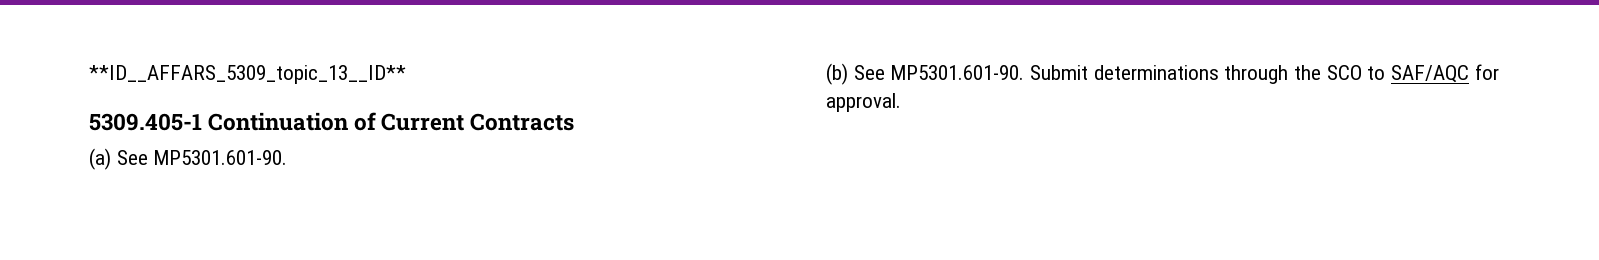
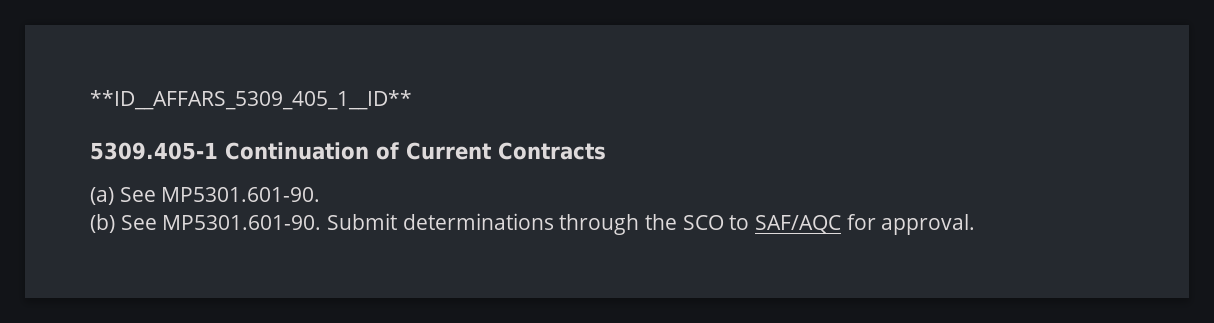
[89,65,406,84] **ID__AFFARS_5309_topic_13__ID** -> [90,90,412,110] **ID__AFFARS_5309_405_1__ID**

